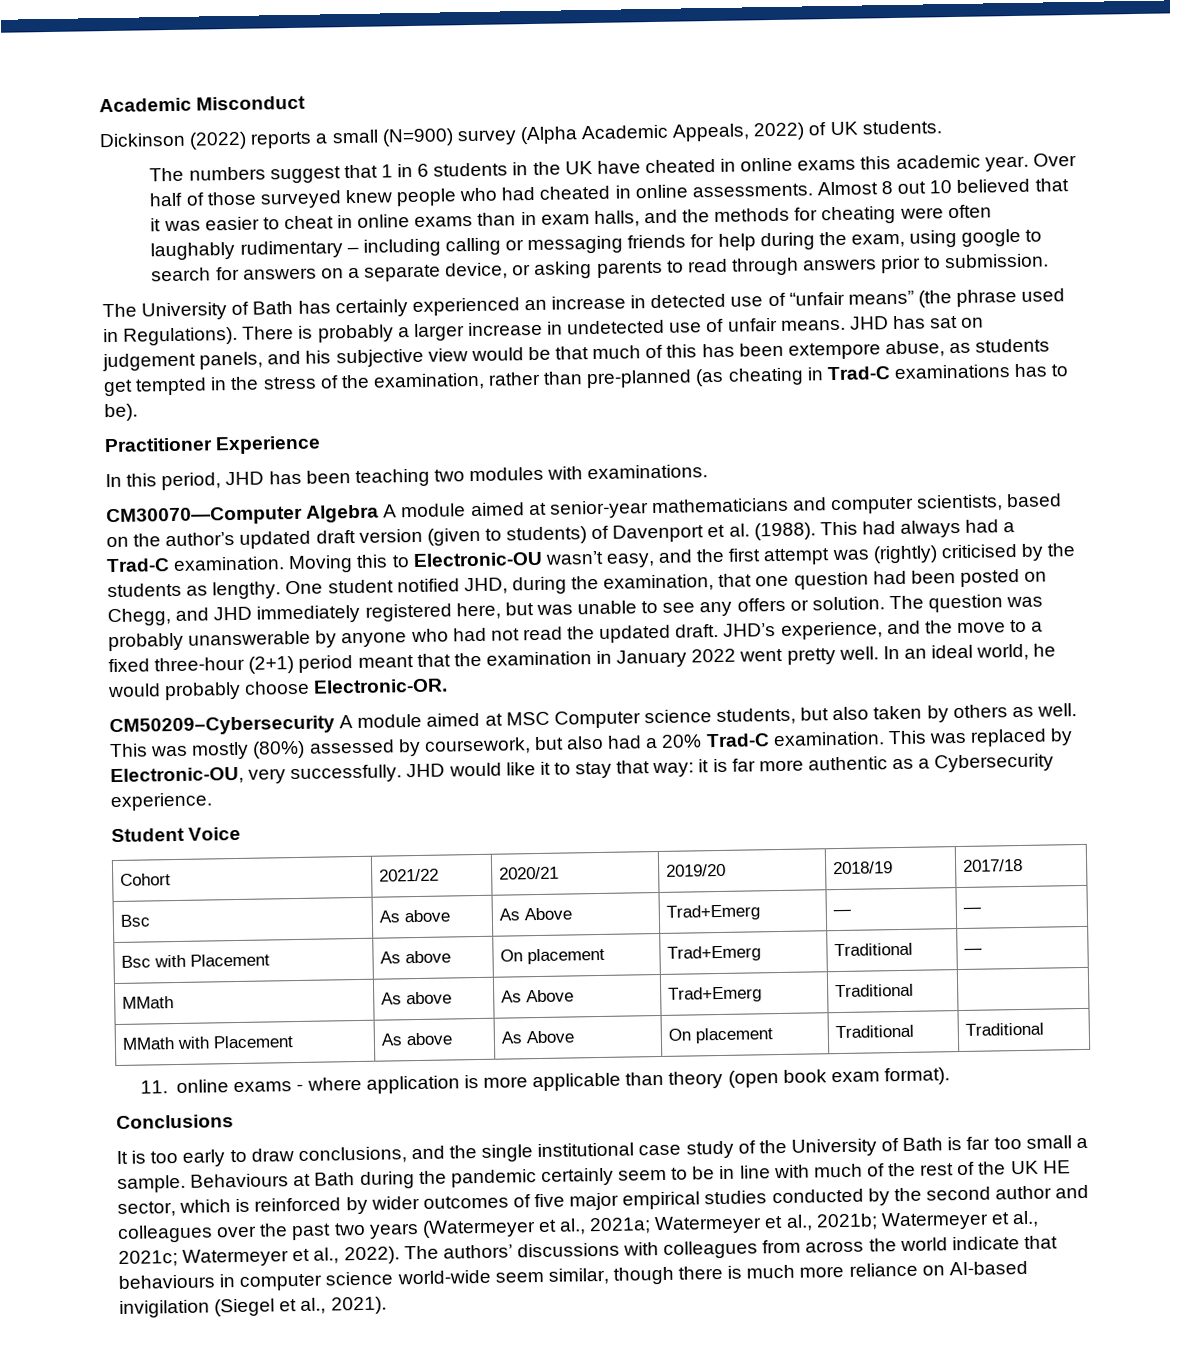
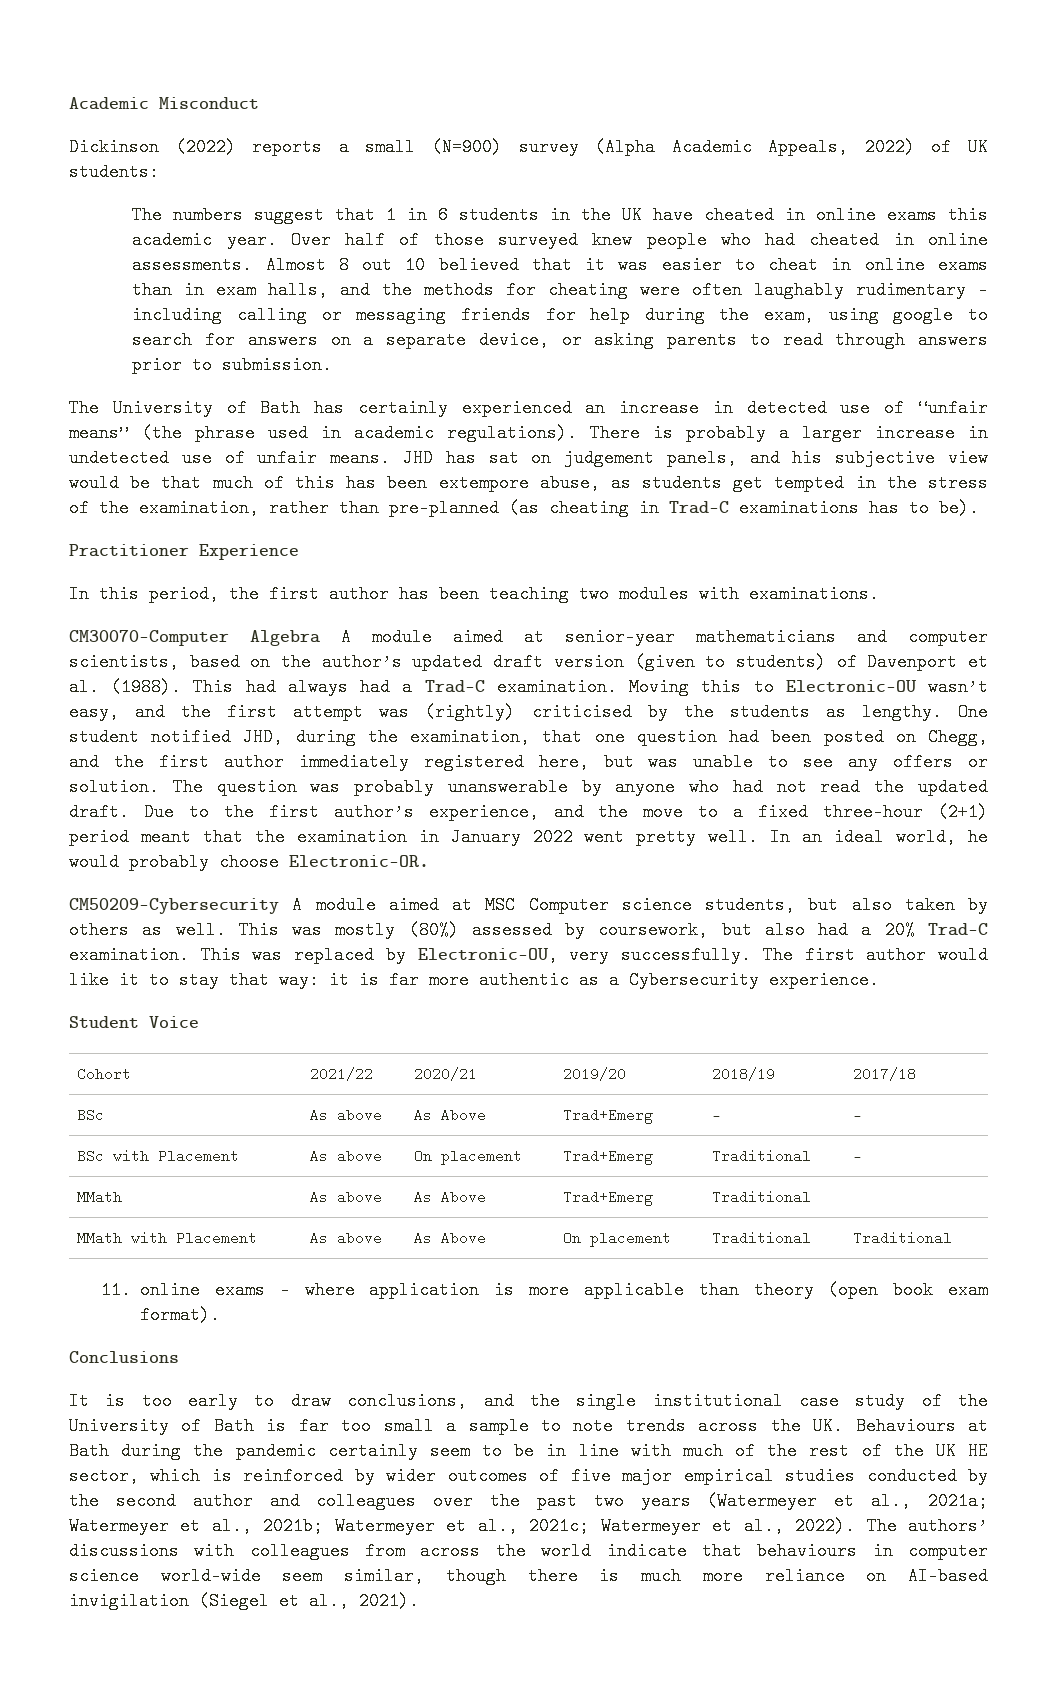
[861,120,942,135] students. -> [69,163,159,181] students:
[123,326,239,346] Regulations). -> [354,424,577,442] academic regulations).
[225,471,265,486] JHD -> [229,585,389,603] the first author
[213,606,253,621] JHD -> [113,753,284,771] the first author
[723,623,777,637] JHD’s -> [143,803,414,821] Due to the first author’s
[406,763,446,778] JHD -> [762,946,927,964] The first author
[119,914,150,927] Bsc -> [76,1108,104,1122] BSc
[120,955,151,968] Bsc -> [76,1149,104,1163] BSc
[117,1174,186,1194] sample. -> [468,1417,844,1435] sample to note trends across the UK.

